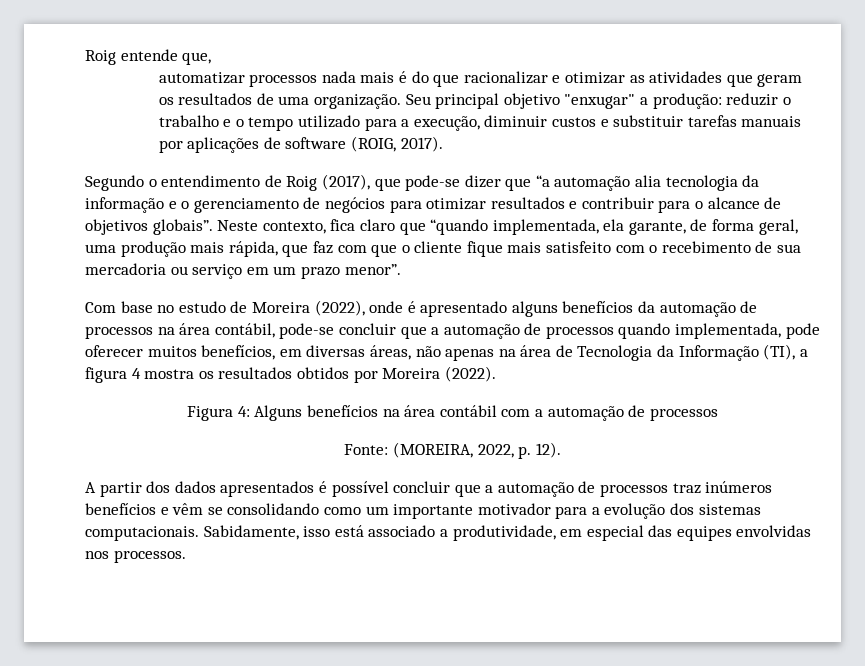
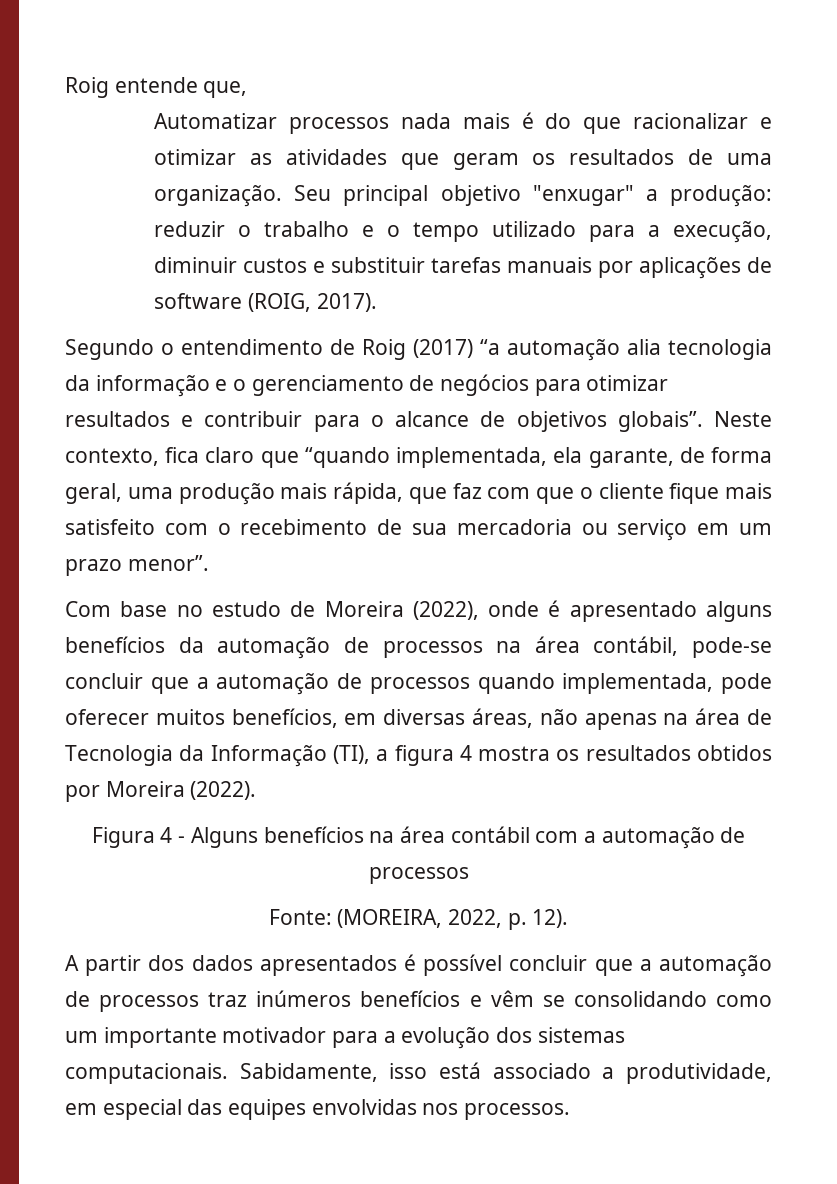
[158,72,245,84] automatizar -> [154,113,278,129] Automatizar
[321,174,532,191] (2017), que pode-se dizer que -> [413,339,473,358] (2017)
[237,406,250,417] 4: -> [160,827,186,843] 4 -

